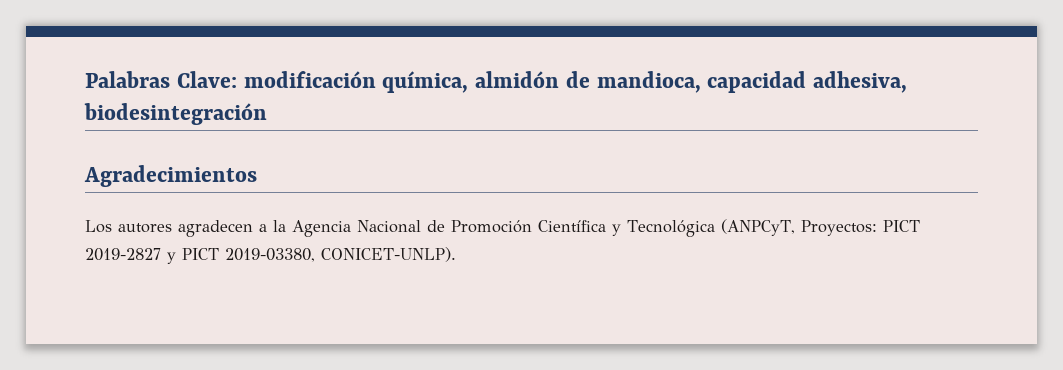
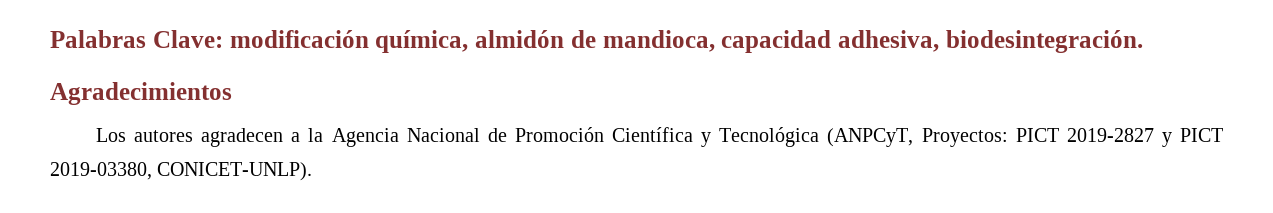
[84,103,267,125] biodesintegración -> [945,30,1143,53] biodesintegración.

